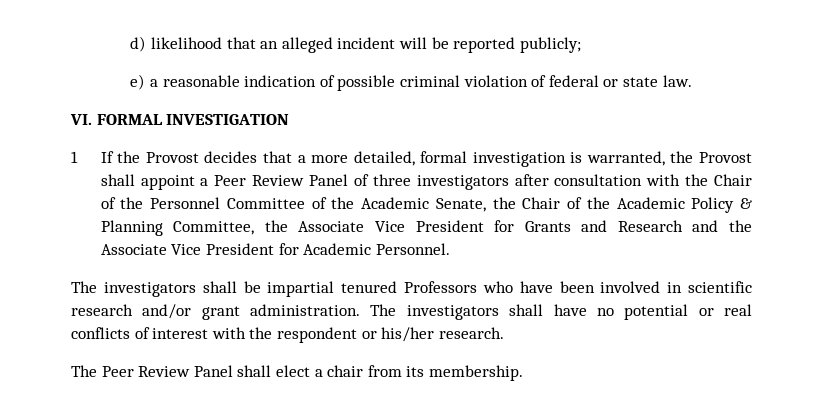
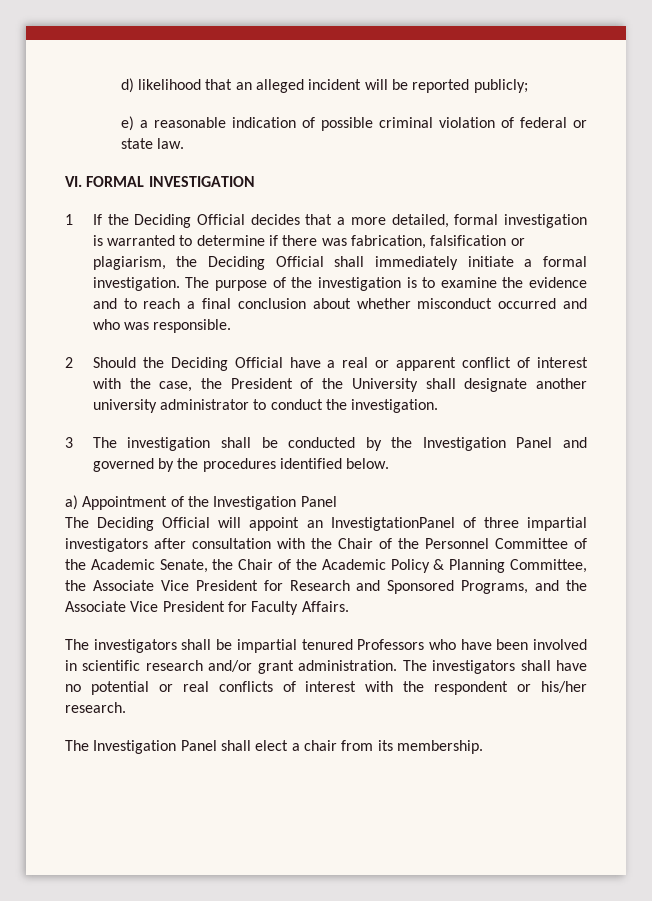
[145,152,199,163] Provost -> [134,214,245,228] Deciding Official
[586,151,752,166] [100,174,349,190] warranted, the Provost shall appoint a Peer Review Panel -> [107,235,525,249] [92,256,587,270] [92,277,587,291] [92,298,587,309] [92,319,232,333] [65,357,588,371] [92,378,588,392] [92,399,439,413] [65,437,587,451] [92,458,390,472] [65,495,337,510] [65,517,455,531] warranted to determine if there was fabrication, falsification or plagiarism, the Deciding Official shall immediately initiate a formal investigation. The purpose of the investigation is to examine the evidence and to reach a final conclusion about whether misconduct occurred and who was responsible. // 2 Should the Deciding Official have a real or apparent conflict of interest with the case, the President of the University shall designate another university administrator to conduct the investigation. // 3 The investigation shall be conducted by the Investigation Panel and governed by the procedures identified below. // a) Appointment of the Investigation Panel // The Deciding Official will appoint an InvestigtationPanel
(411, 180) none -> [526,517,587,531] impartial
[524,220,683,232] Grants and Research -> [289,580,529,594] Research and Sponsored Programs,
[303,243,450,255] Academic Personnel. -> [251,601,349,615] Faculty Affairs.
[101,366,191,377] Peer Review -> [93,740,177,754] Investigation

